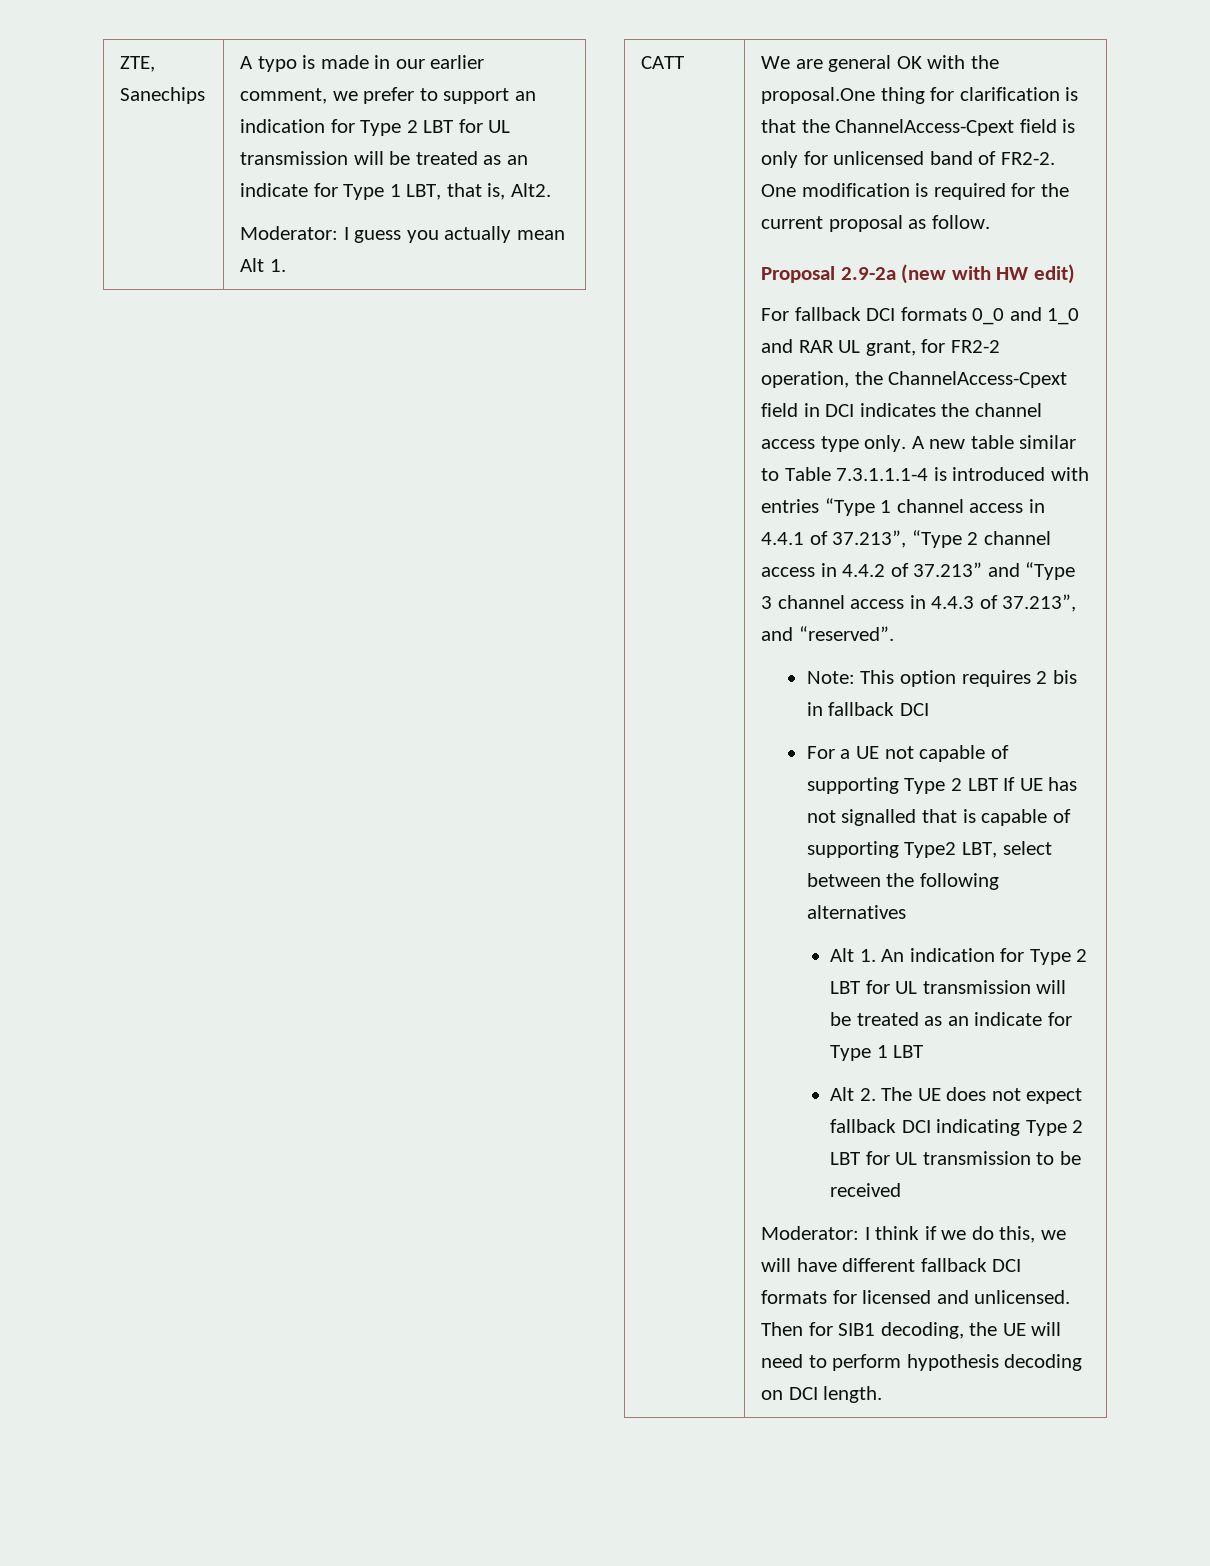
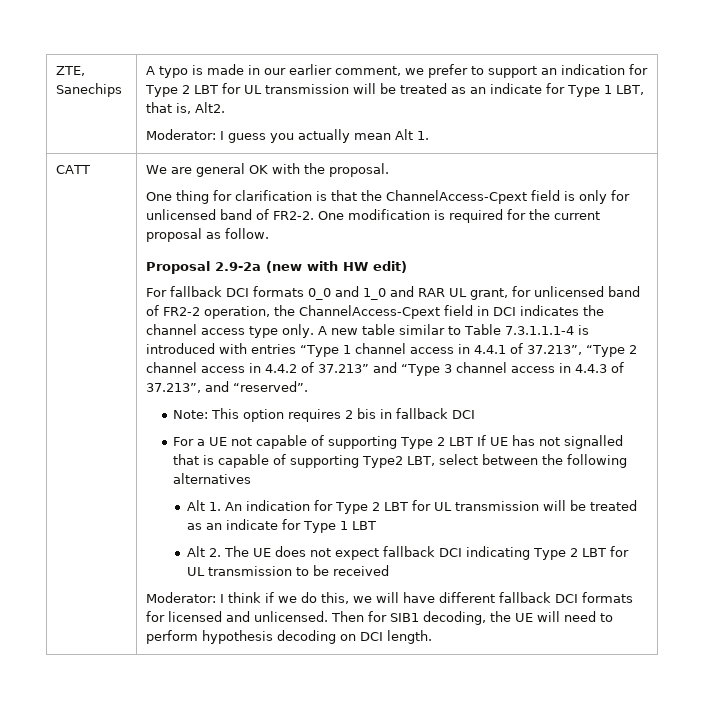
[761,87,876,104] proposal.One -> [328,163,389,177] [145,192,172,201] proposal. // One
(946, 346) none -> [533,286,640,297] [145,305,159,316] unlicensed band of

